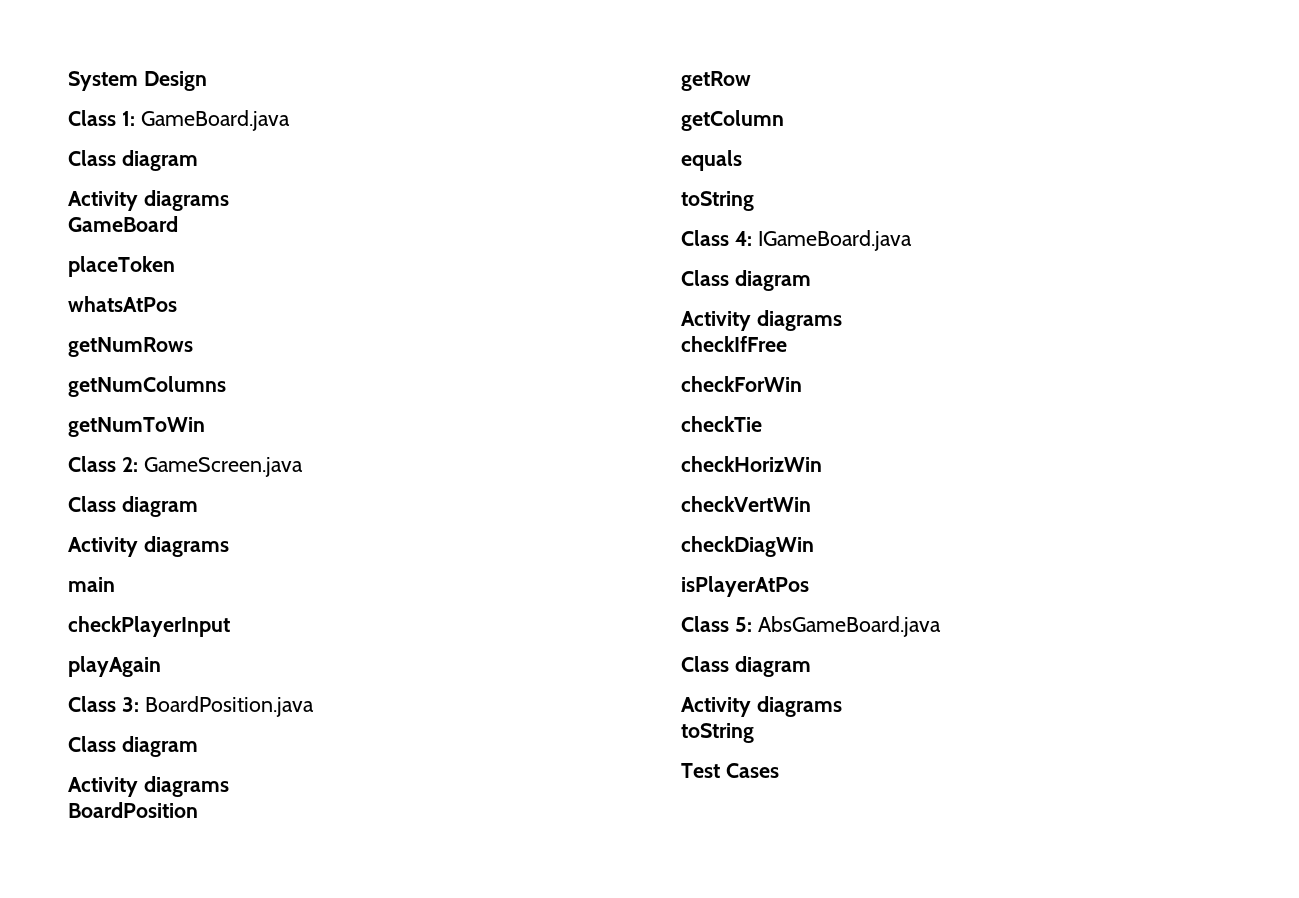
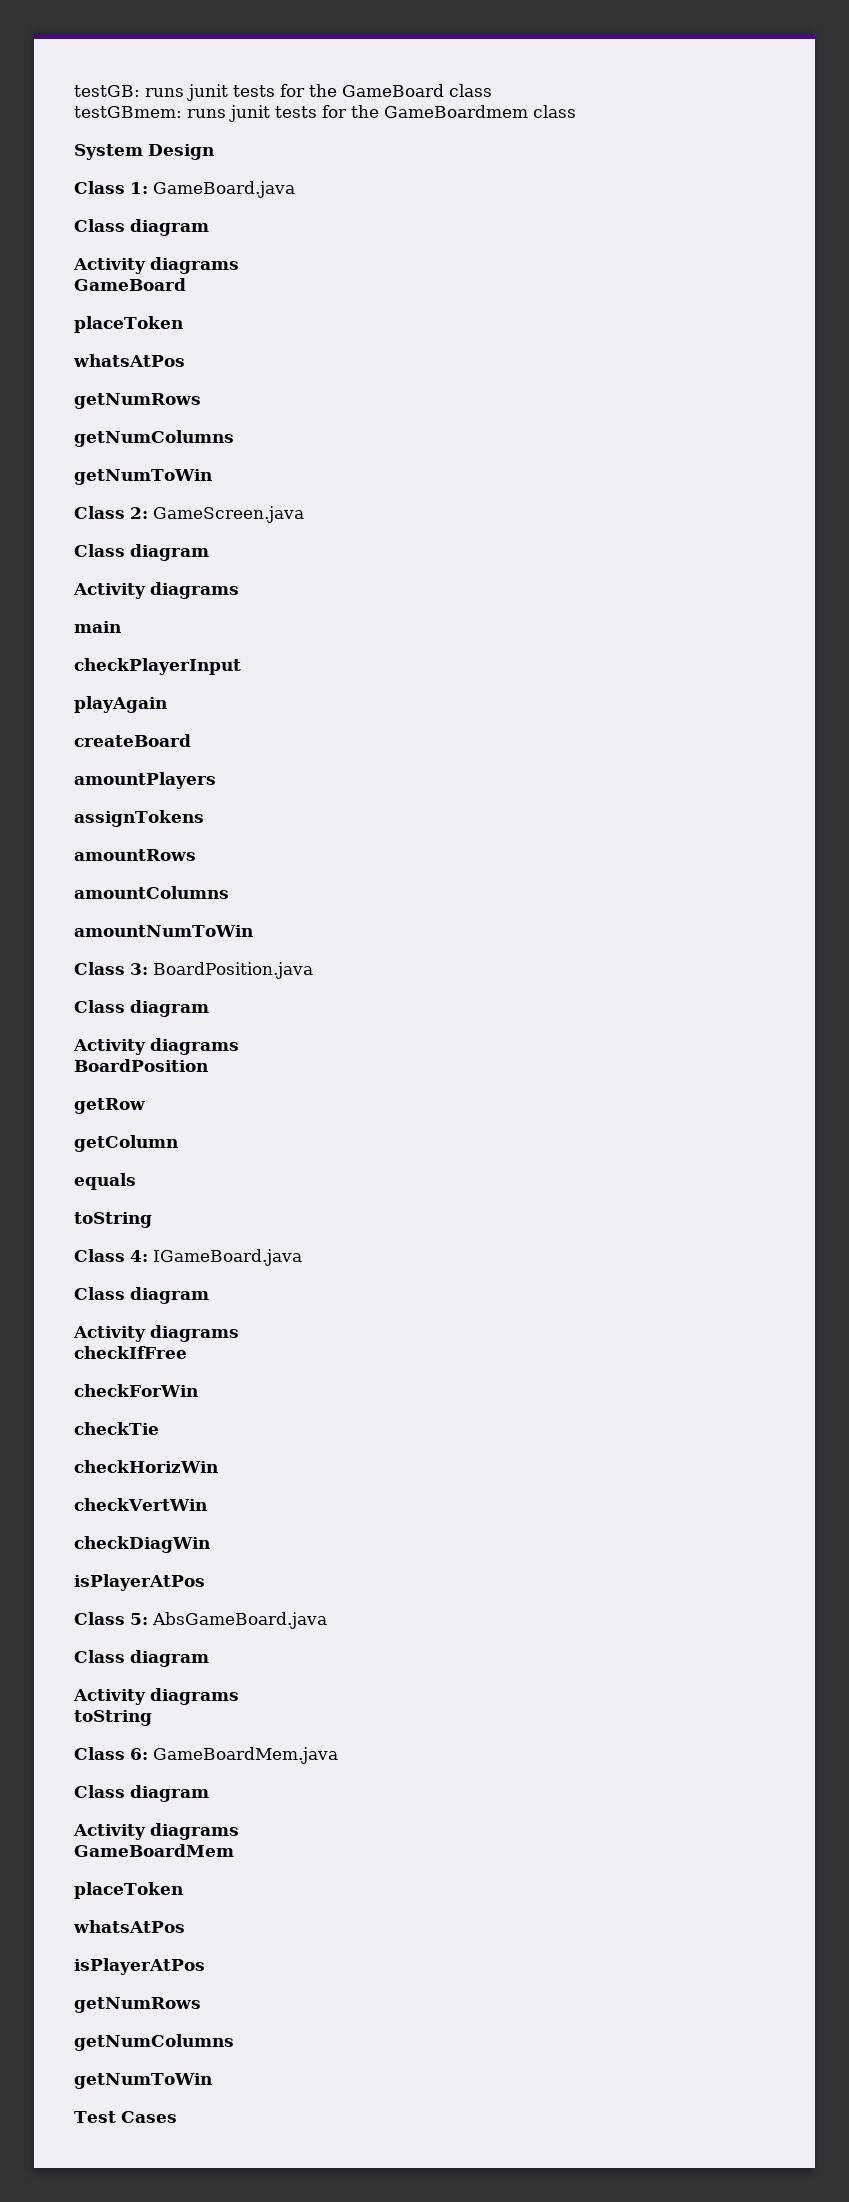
(68, 81) none -> [74,84,492,101] [74,105,576,122] testGB: runs junit tests for the GameBoard class // testGBmem: runs junit tests for the GameBoardmem class //
(161, 666) none -> [74,734,191,747] [74,772,216,789] [74,810,204,827] [74,849,196,861] [74,886,229,899] [74,925,253,937] // createBoard // amountPlayers // assignTokens // amountRows // amountColumns // amountNumToWin
(754, 733) none -> [74,1747,338,1764] [74,1785,209,1802] [73,1823,239,1840] [74,1844,234,1857] [74,1882,183,1899] [73,1920,185,1933] [74,1958,205,1975] [74,1997,201,2013] [74,2034,234,2051] [74,2073,212,2089] // Class 6: GameBoardMem.java // Class diagram // Activity diagrams // GameBoardMem // placeToken // whatsAtPos // isPlayerAtPos // getNumRows // getNumColumns // getNumToWin

